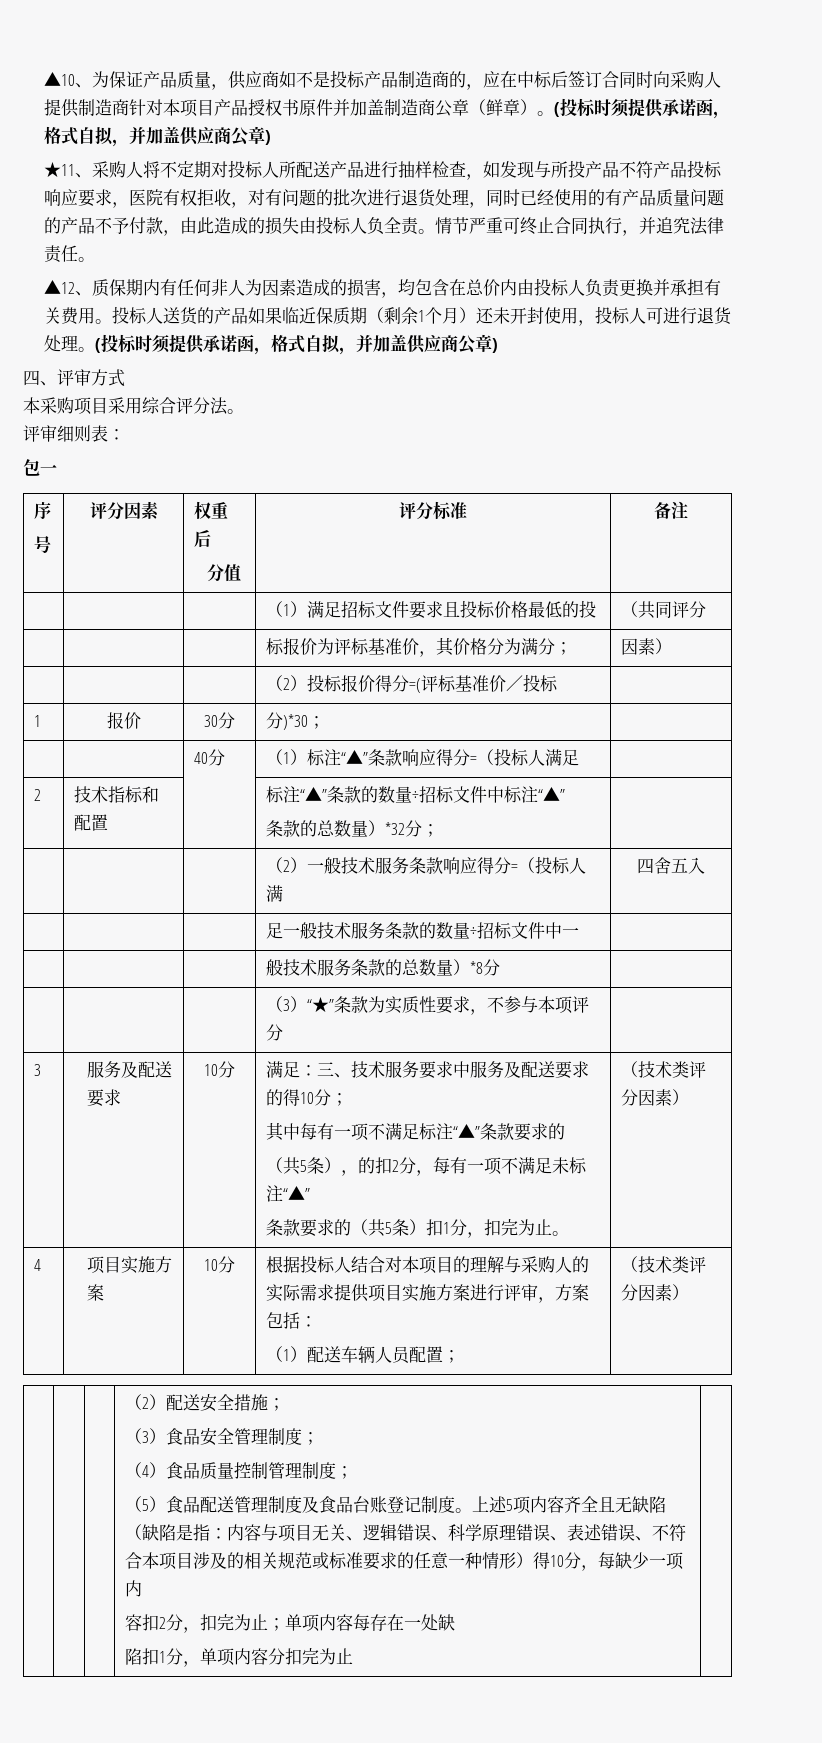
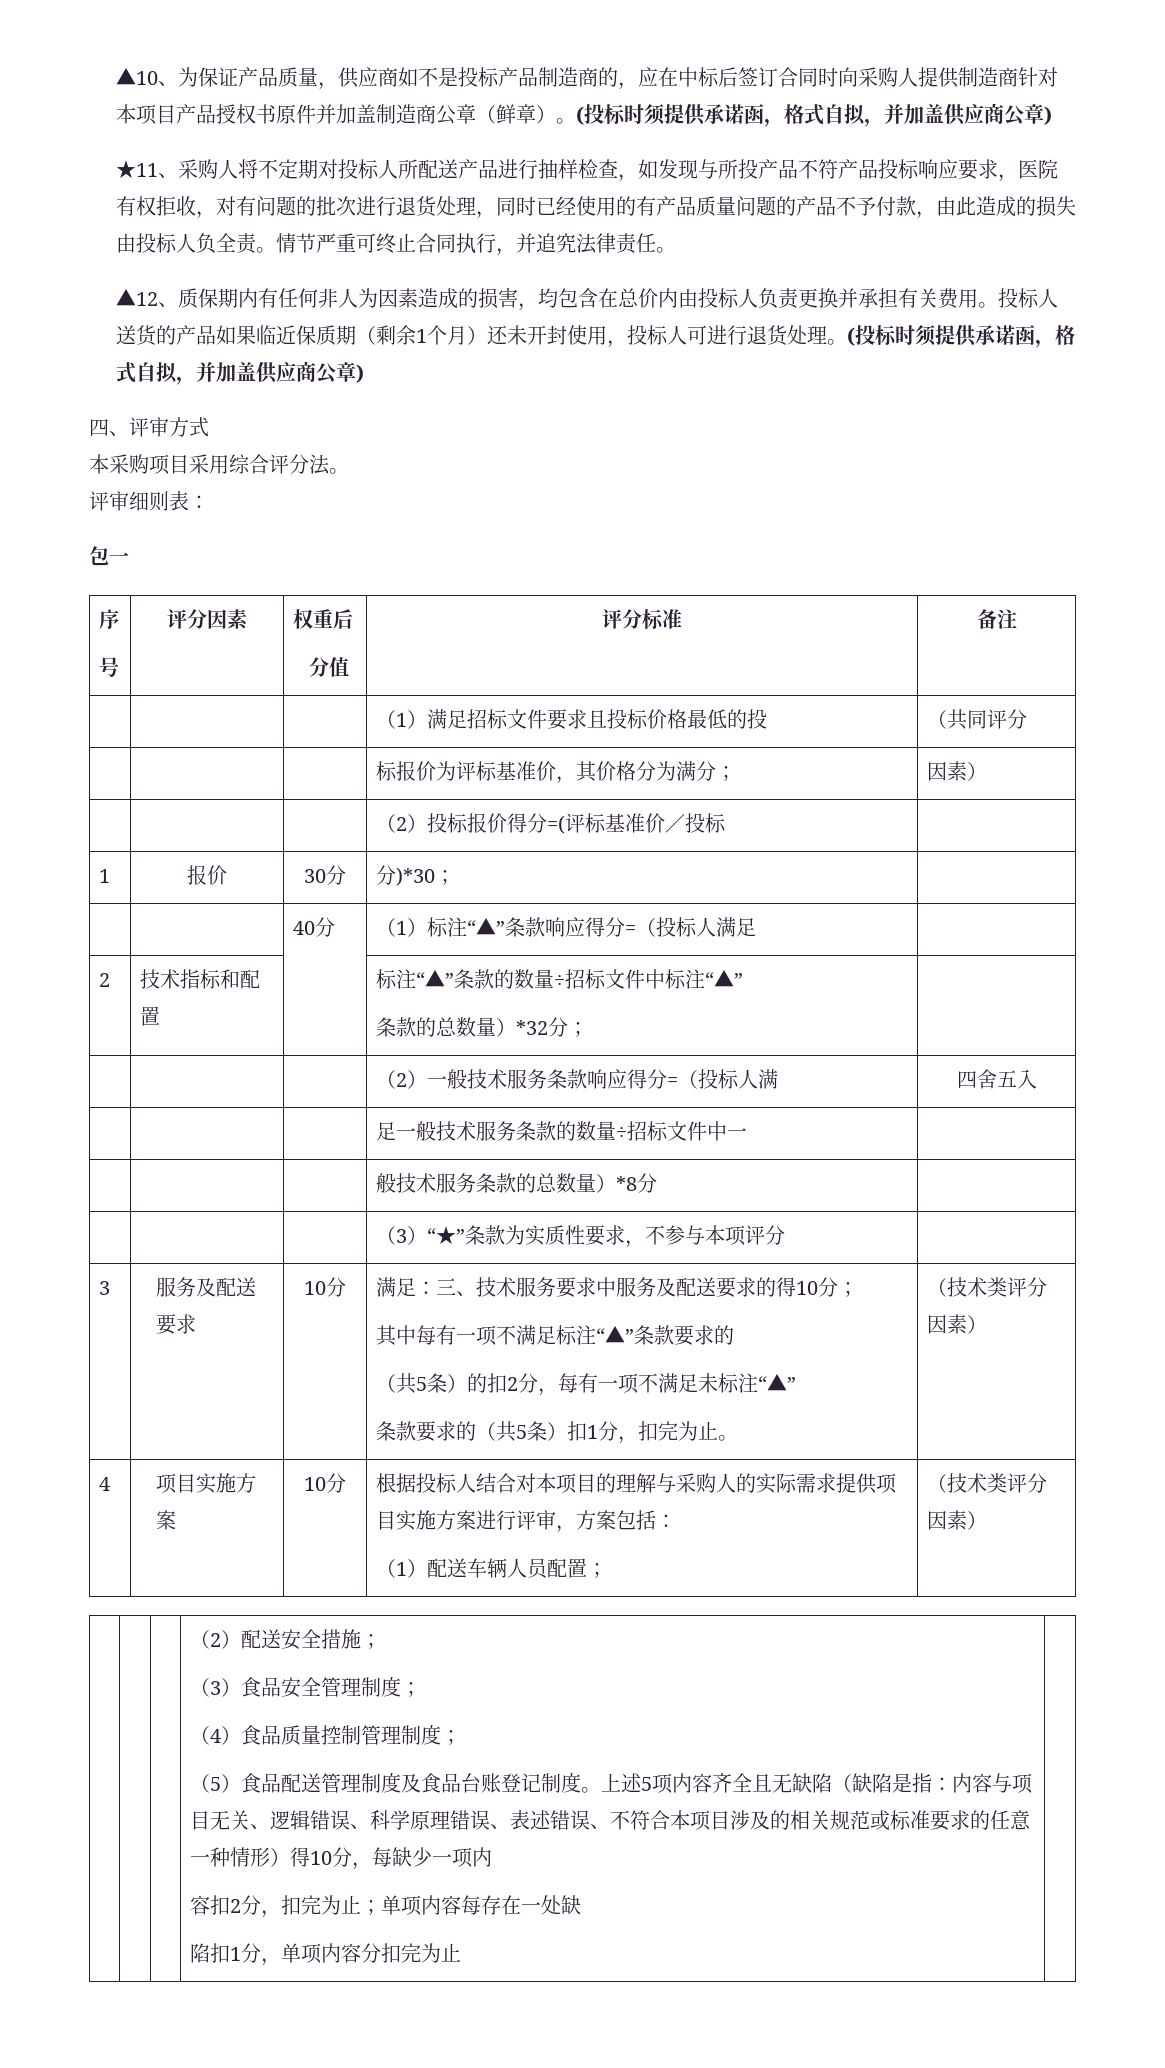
[341,1170,359,1176] ， -> (468, 1383) none

